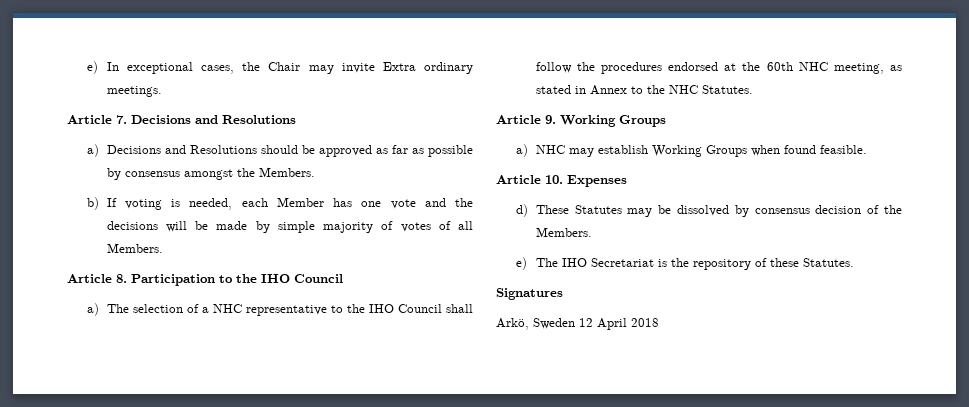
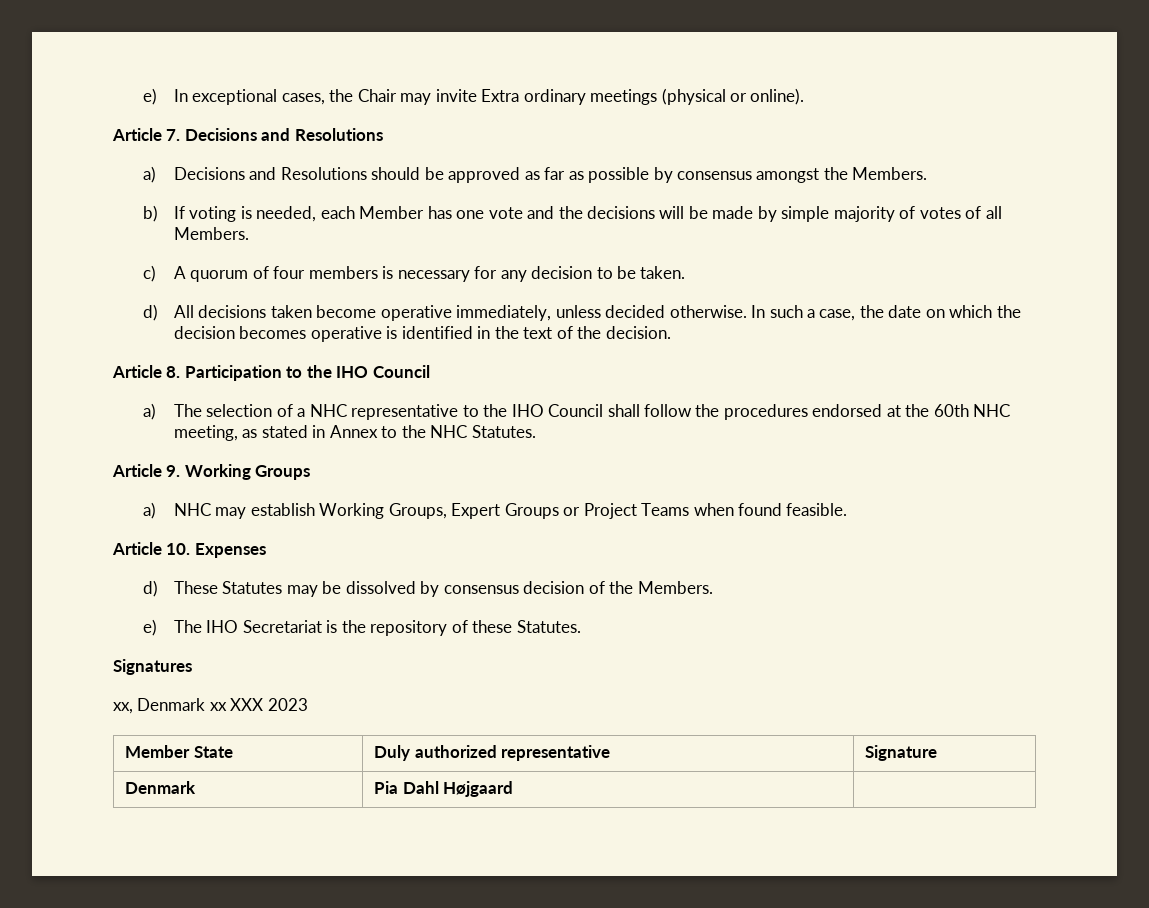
[106,86,162,97] meetings. -> [590,88,805,105] meetings (physical or online).
(163, 248) none -> [143,265,686,282] [143,304,1021,321] [173,326,671,342] // c) A quorum of four members is necessary for any decision to be taken. // d) All decisions taken become operative immediately, unless decided otherwise. In such a case, the date on which the decision becomes operative is identified in the text of the decision.
[705,145,747,157] Groups -> [388,503,690,519] Groups, Expert Groups or Project Teams
[496,318,659,330] Arkö, Sweden 12 April 2018 -> [113,698,308,714] [125,745,233,758] [374,745,611,761] [865,745,938,761] [125,781,197,794] [374,781,514,797] xx, Denmark xx XXX 2023 // Member State | Duly authorized representative | Signature // Denmark | Pia Dahl Højgaard |

